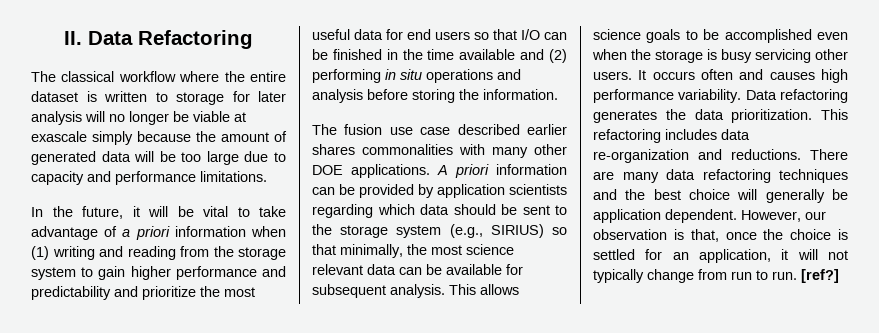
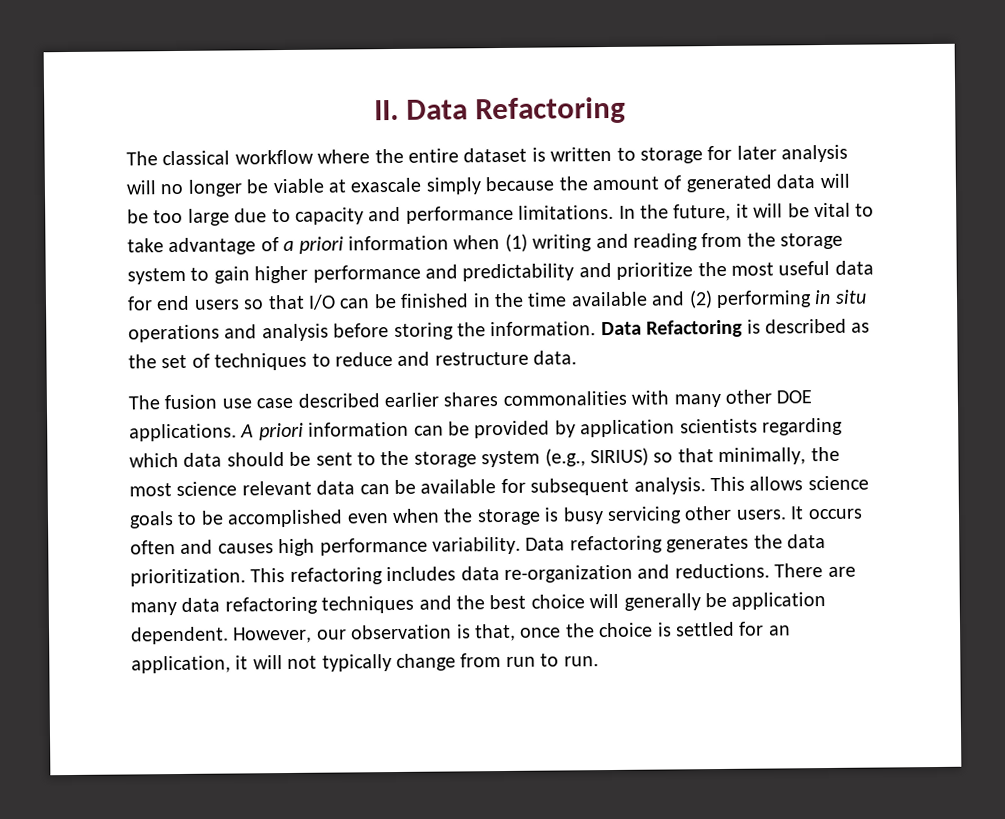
(267, 176) // -> (615, 212) none
(558, 94) none -> [600,318,871,338] [128,350,578,371] Data Refactoring is described as the set of techniques to reduce and restructure data.
[801,269,839,283] [ref?] -> (599, 661) none

